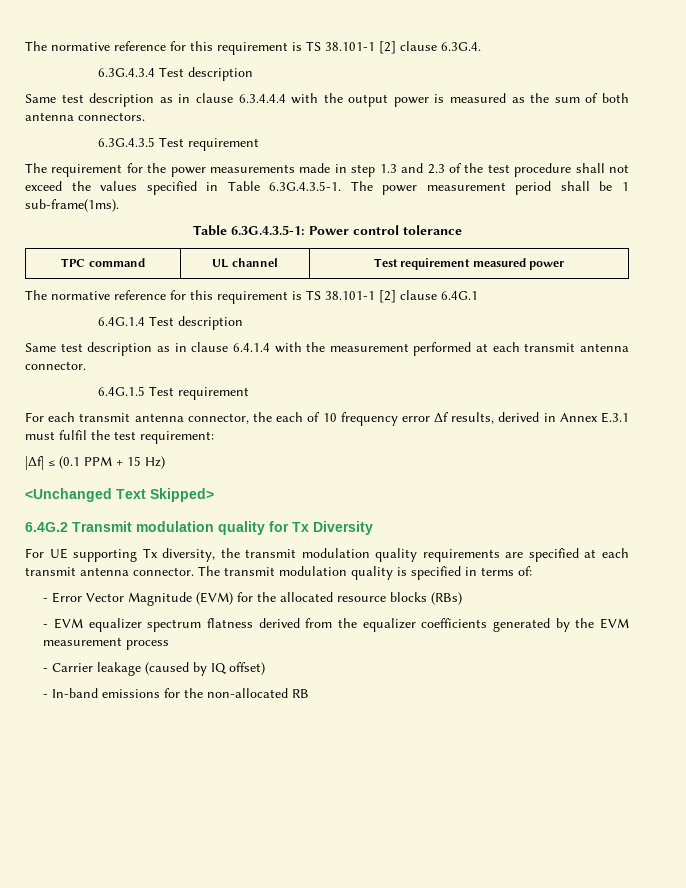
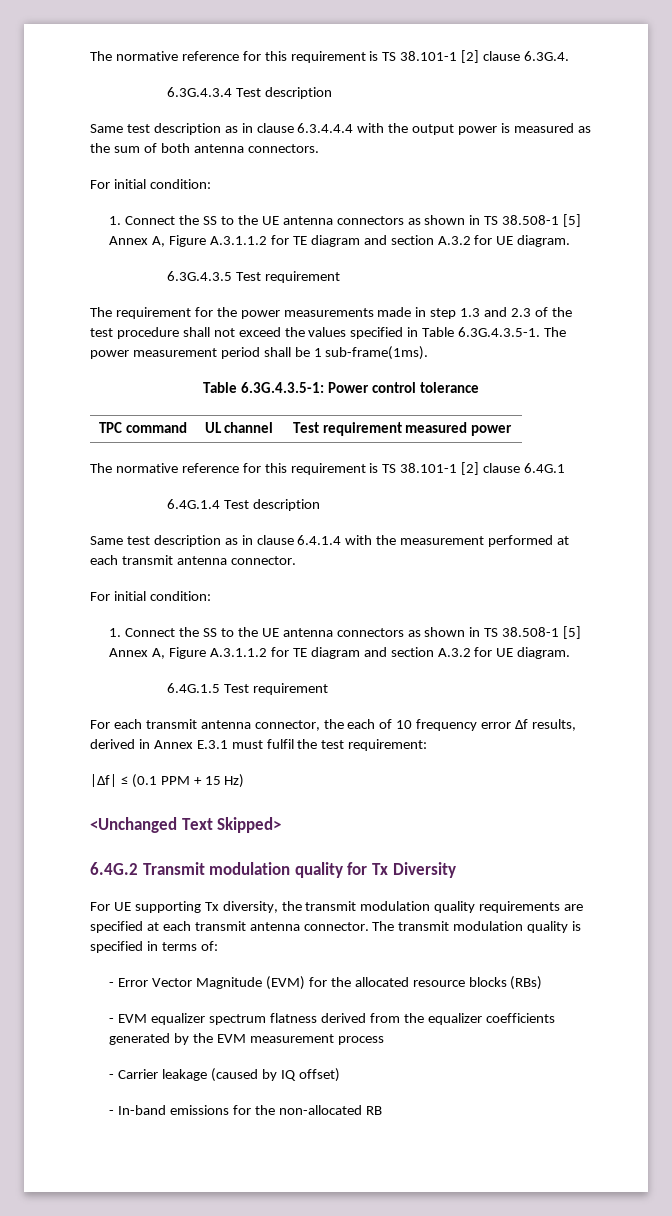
(145, 116) none -> [90,179,211,189] [109,214,582,227] [109,235,571,247] // For initial condition: // 1. Connect the SS to the UE antenna connectors as shown in TS 38.508-1 [5] Annex A, Figure A.3.1.1.2 for TE diagram and section A.3.2 for UE diagram.
(86, 365) none -> [90,591,211,601] [109,626,582,639] [109,647,571,659] // For initial condition: // 1. Connect the SS to the UE antenna connectors as shown in TS 38.508-1 [5] Annex A, Figure A.3.1.1.2 for TE diagram and section A.3.2 for UE diagram.

